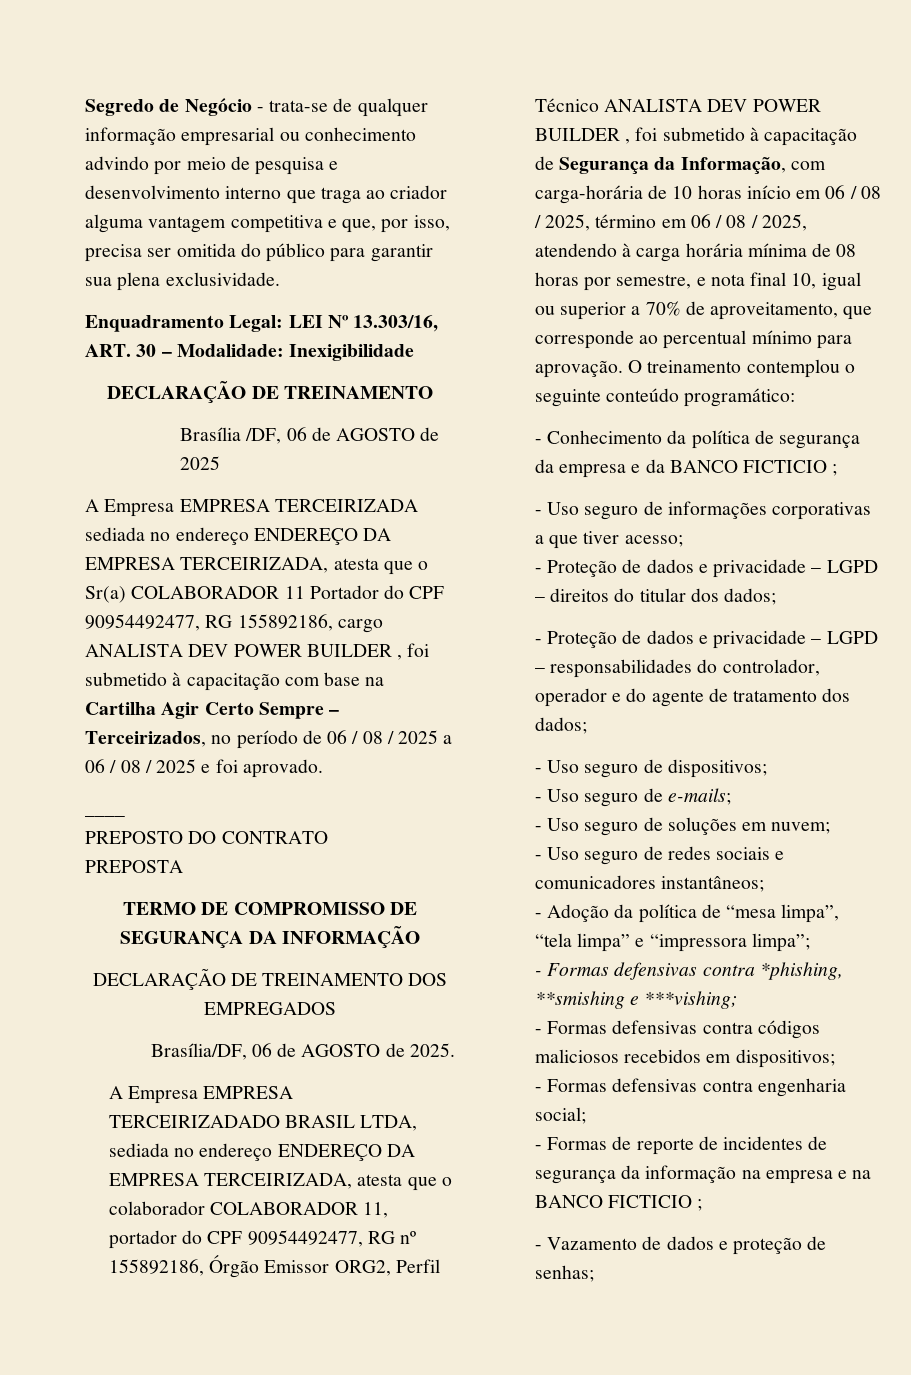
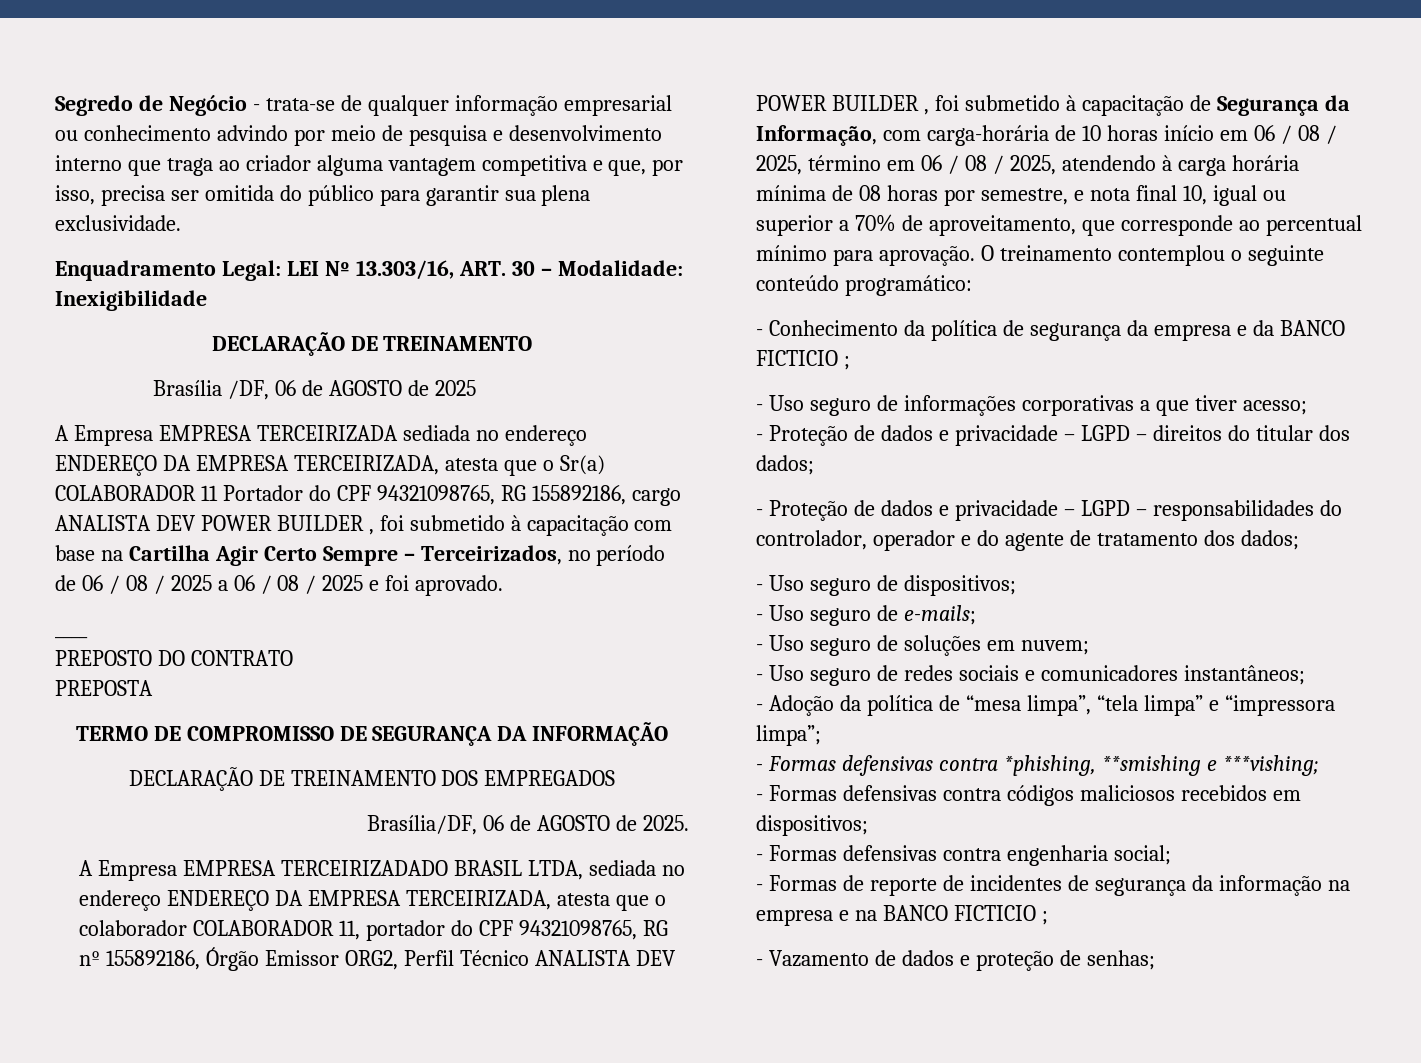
[85,614,200,631] 90954492477, -> [376,485,495,505] 94321098765,
[247,1230,363,1247] 90954492477, -> [519,920,638,940] 94321098765,

